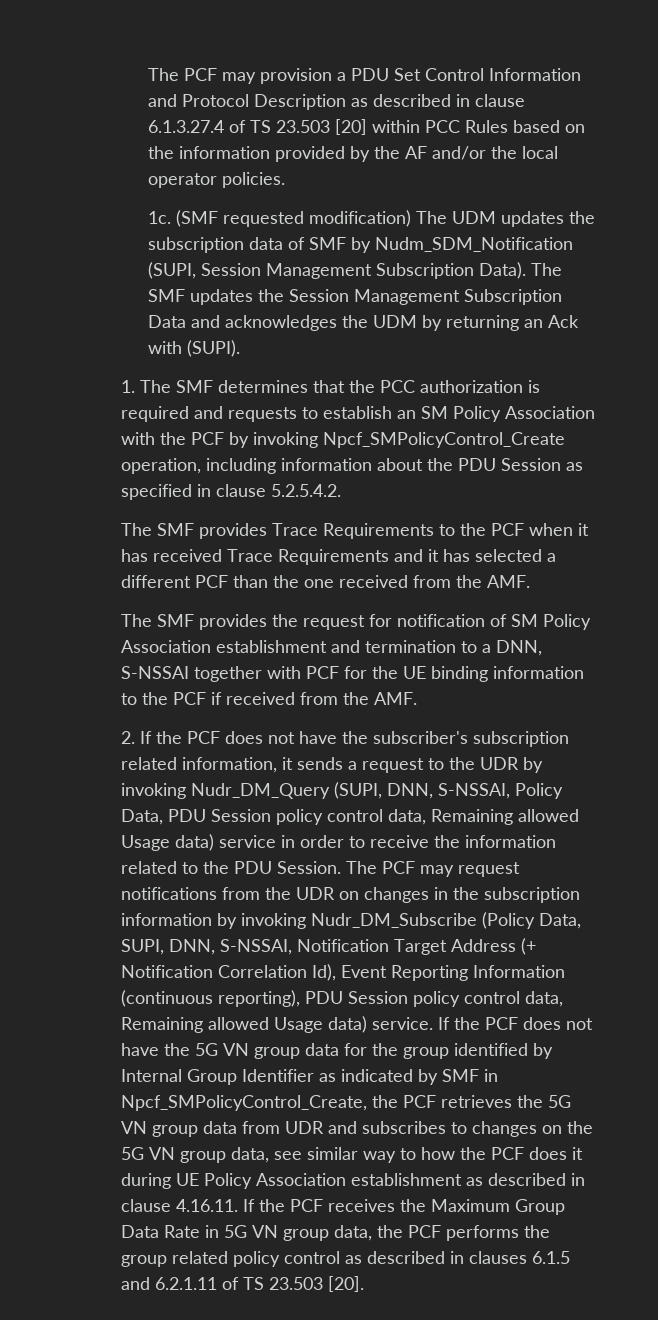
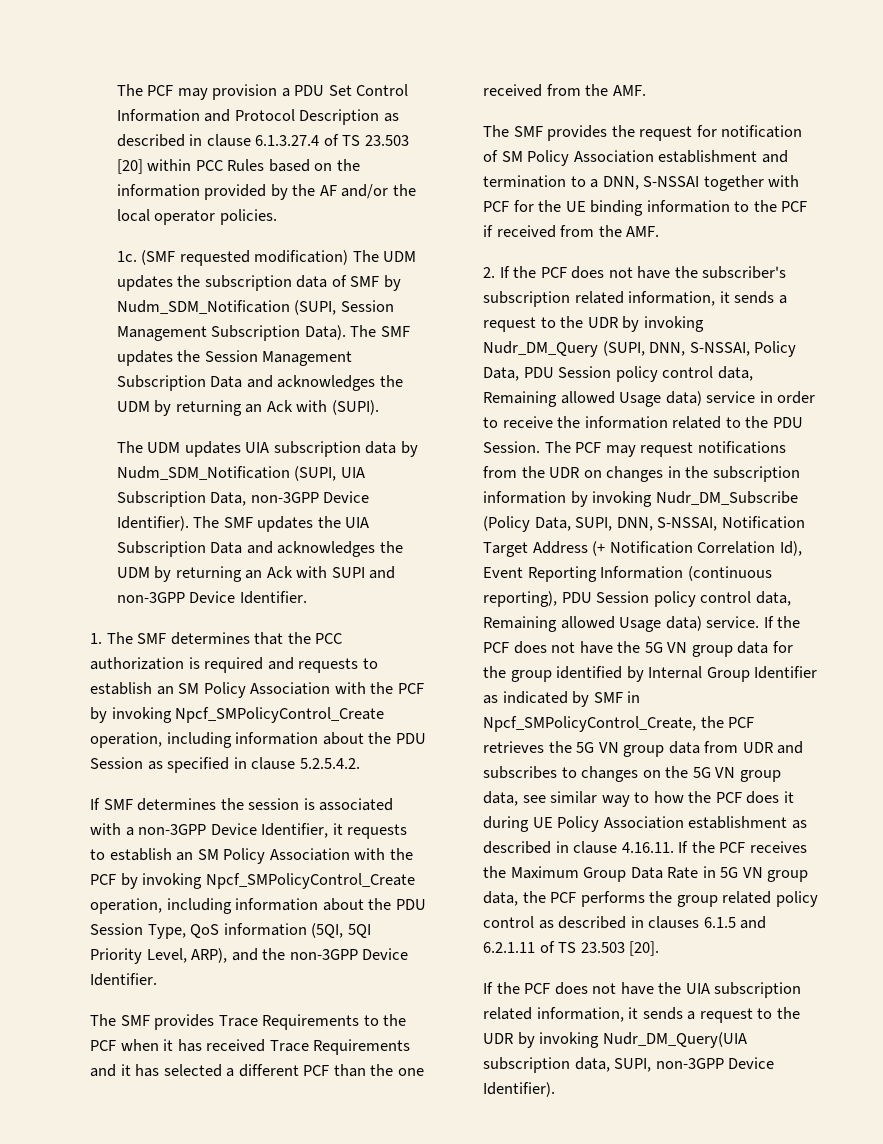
(240, 348) none -> [116,441,418,457] [116,466,365,481] [116,491,370,507] [116,516,370,532] [116,541,403,557] [116,566,396,582] [116,591,307,604] // The UDM updates UIA subscription data by Nudm_SDM_Notification (SUPI, UIA Subscription Data, non-3GPP Device Identifier). The SMF updates the UIA Subscription Data and acknowledges the UDM by returning an Ack with SUPI and non-3GPP Device Identifier.
(341, 490) none -> [90,798,394,811] [90,823,408,839] [90,848,413,864] [90,873,415,889] [90,898,426,914] [90,923,371,939] [90,948,409,964] [90,973,158,986] // If SMF determines the session is associated with a non-3GPP Device Identifier, it requests to establish an SM Policy Association with the PCF by invoking Npcf_SMPolicyControl_Create operation, including information about the PDU Session Type, QoS information (5QI, 5QI Priority Level, ARP), and the non-3GPP Device Identifier.
(364, 1284) none -> [483,982,802,998] [483,1007,800,1023] [483,1032,747,1048] [483,1057,775,1073] [483,1082,556,1097] // If the PCF does not have the UIA subscription related information, it sends a request to the UDR by invoking Nudr_DM_Query(UIA subscription data, SUPI, non-3GPP Device Identifier).

